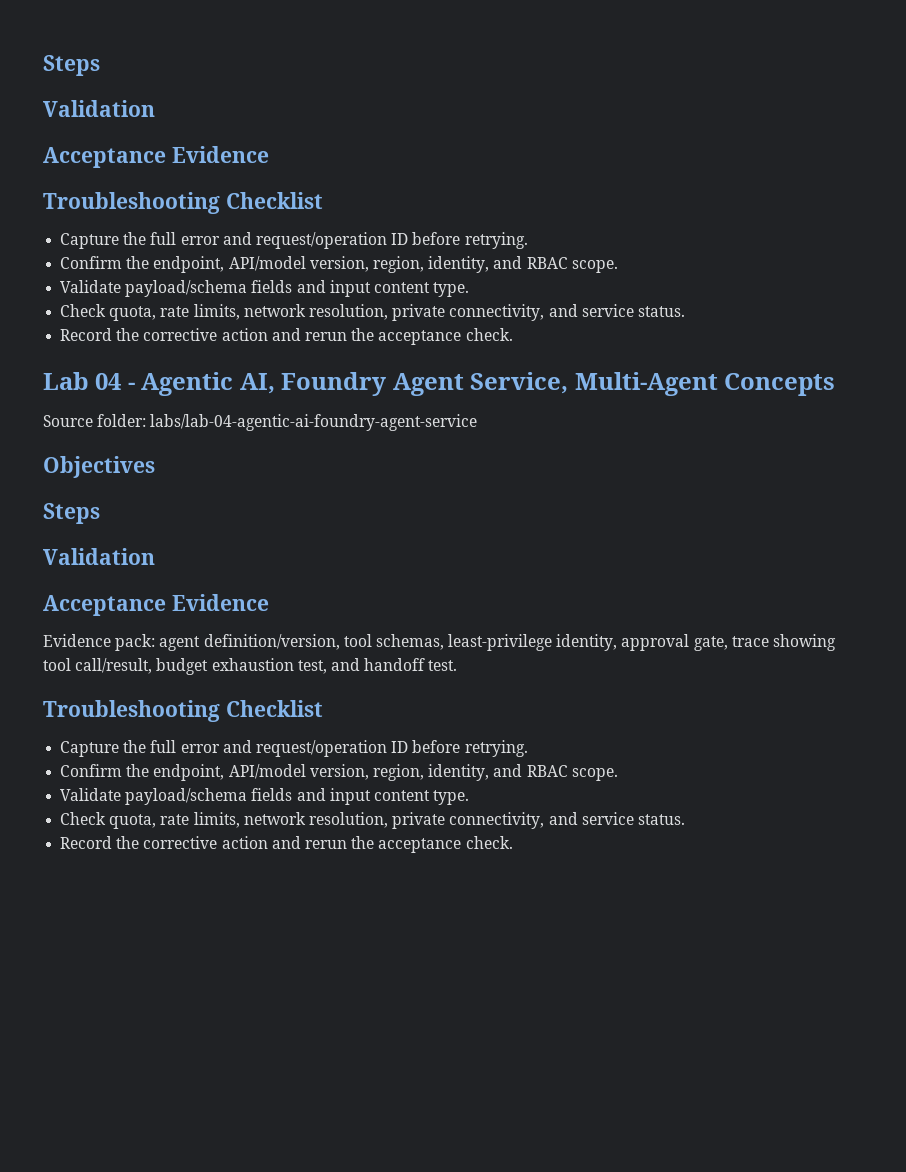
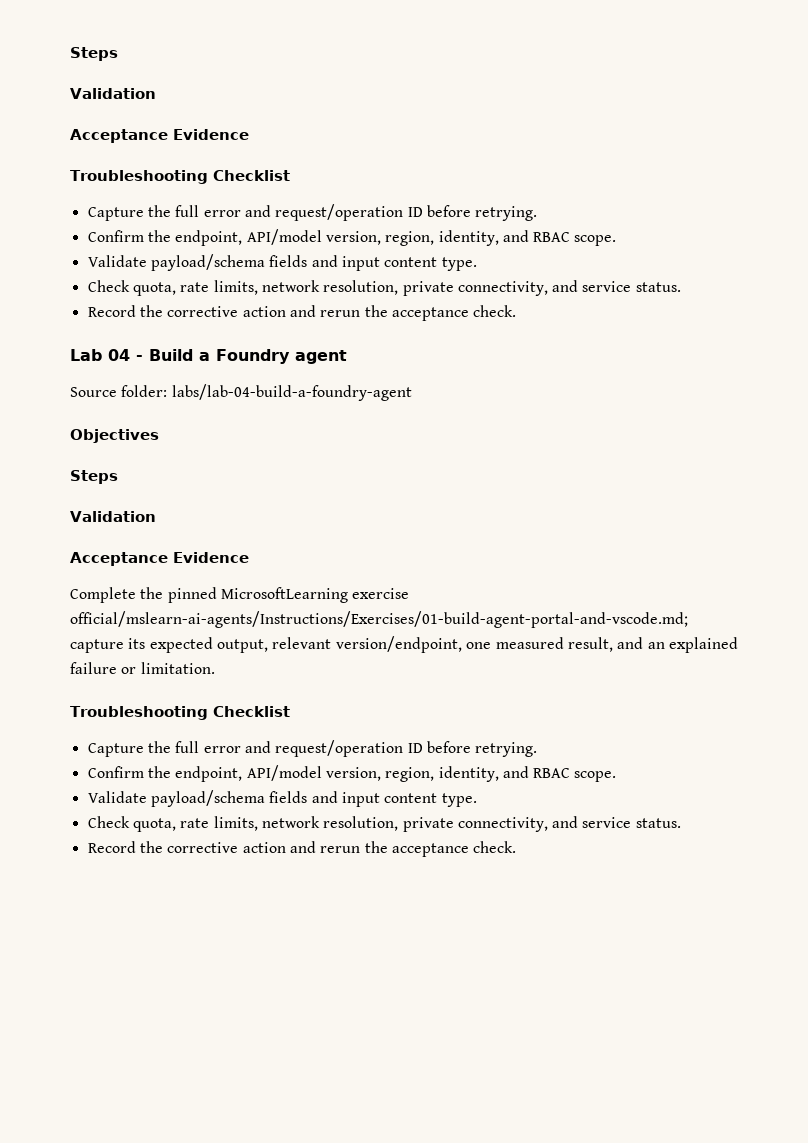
[141,372,836,396] Agentic AI, Foundry Agent Service, Multi-Agent Concepts -> [149,349,347,364] Build a Foundry agent
[150,414,478,431] labs/lab-04-agentic-ai-foundry-agent-service -> [171,384,412,401] labs/lab-04-build-a-foundry-agent
[43,634,837,651] [43,658,458,675] Evidence pack: agent definition/version, tool schemas, least-privilege identity, approval gate, trace showing tool call/result, budget exhaustion test, and handoff test. -> [70,587,410,603] [70,611,688,628] [70,636,739,653] [70,662,215,674] Complete the pinned MicrosoftLearning exercise official/mslearn-ai-agents/Instructions/Exercises/01-build-agent-portal-and-vscode.md; capture its expected output, relevant version/endpoint, one measured result, and an explained failure or limitation.

